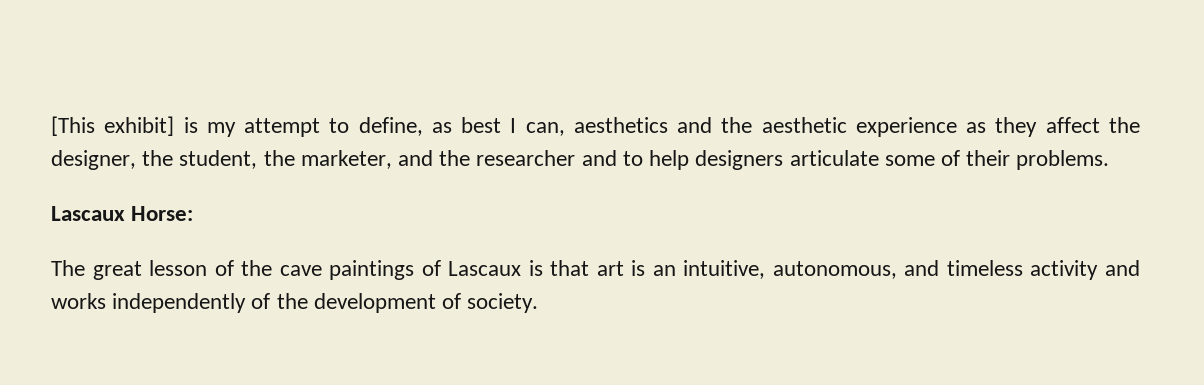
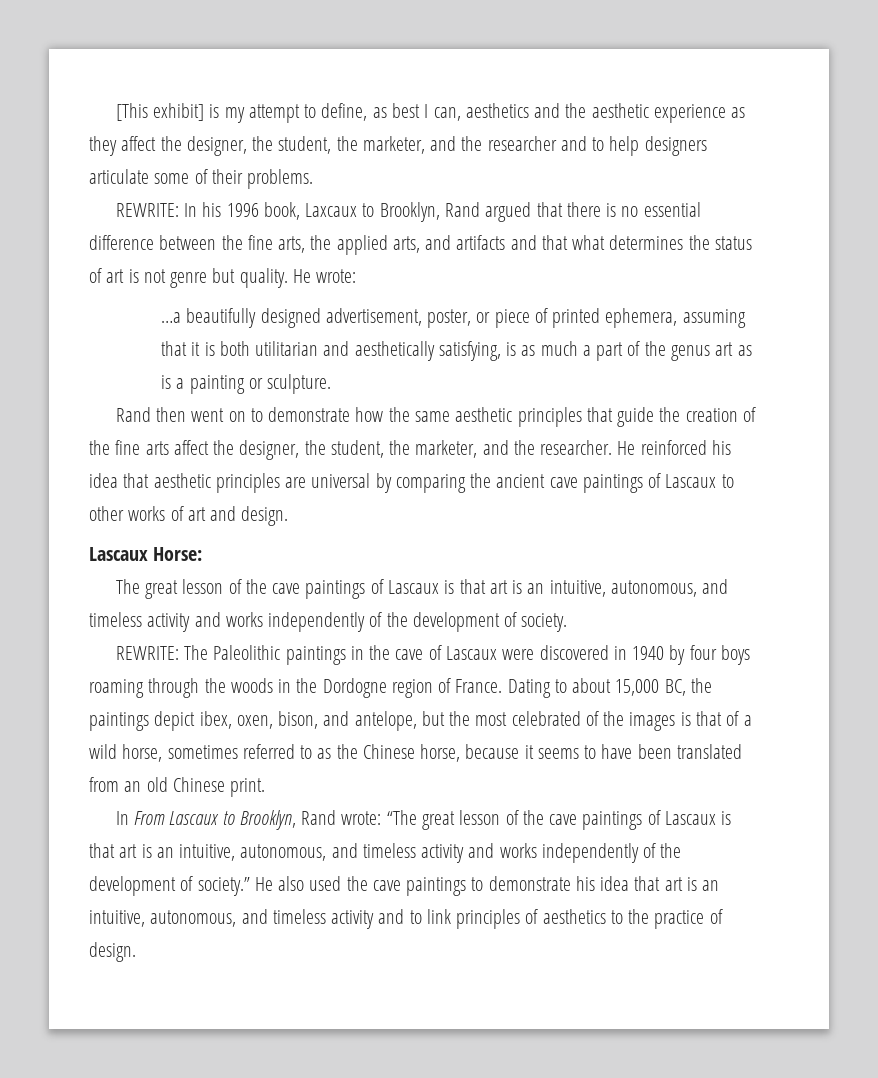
(1110, 160) none -> [115,202,701,222] [89,235,752,255] [89,268,357,288] [161,308,746,328] [161,341,752,361] [161,374,332,394] [115,407,756,427] [89,440,731,460] [89,473,734,493] [89,506,289,526] // REWRITE: In his 1996 book, Laxcaux to Brooklyn, Rand argued that there is no essential difference between the fine arts, the applied arts, and artifacts and that what determines the status of art is not genre but quality. He wrote: // …a beautifully designed advertisement, poster, or piece of printed ephemera, assuming that it is both utilitarian and aesthetically satisfying, is as much a part of the genus art as is a painting or sculpture. // Rand then went on to demonstrate how the same aesthetic principles that guide the creation of the fine arts affect the designer, the student, the marketer, and the researcher. He reinforced his idea that aesthetic principles are universal by comparing the ancient cave paintings of Lascaux to other works of art and design.
(539, 303) none -> [115,645,750,665] [89,678,712,698] [89,711,752,731] [89,744,742,762] [89,777,266,797] [115,810,732,830] [89,843,682,863] [89,876,720,896] [89,909,723,929] [89,942,136,962] // REWRITE: The Paleolithic paintings in the cave of Lascaux were discovered in 1940 by four boys roaming through the woods in the Dordogne region of France. Dating to about 15,000 BC, the paintings depict ibex, oxen, bison, and antelope, but the most celebrated of the images is that of a wild horse, sometimes referred to as the Chinese horse, because it seems to have been translated from an old Chinese print. // In From Lascaux to Brooklyn, Rand wrote: “The great lesson of the cave paintings of Lascaux is that art is an intuitive, autonomous, and timeless activity and works independently of the development of society.” He also used the cave paintings to demonstrate his idea that art is an intuitive, autonomous, and timeless activity and to link principles of aesthetics to the practice of design.

